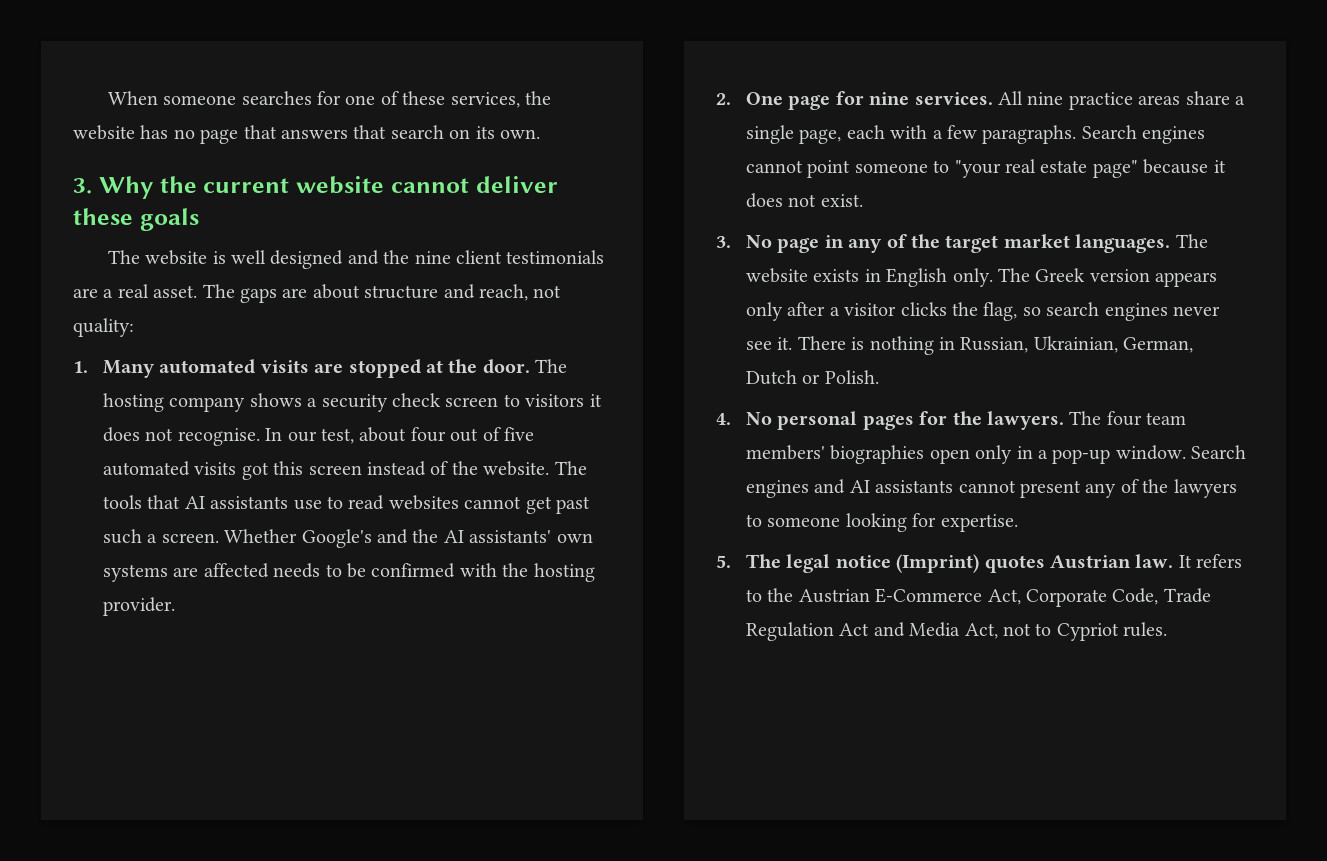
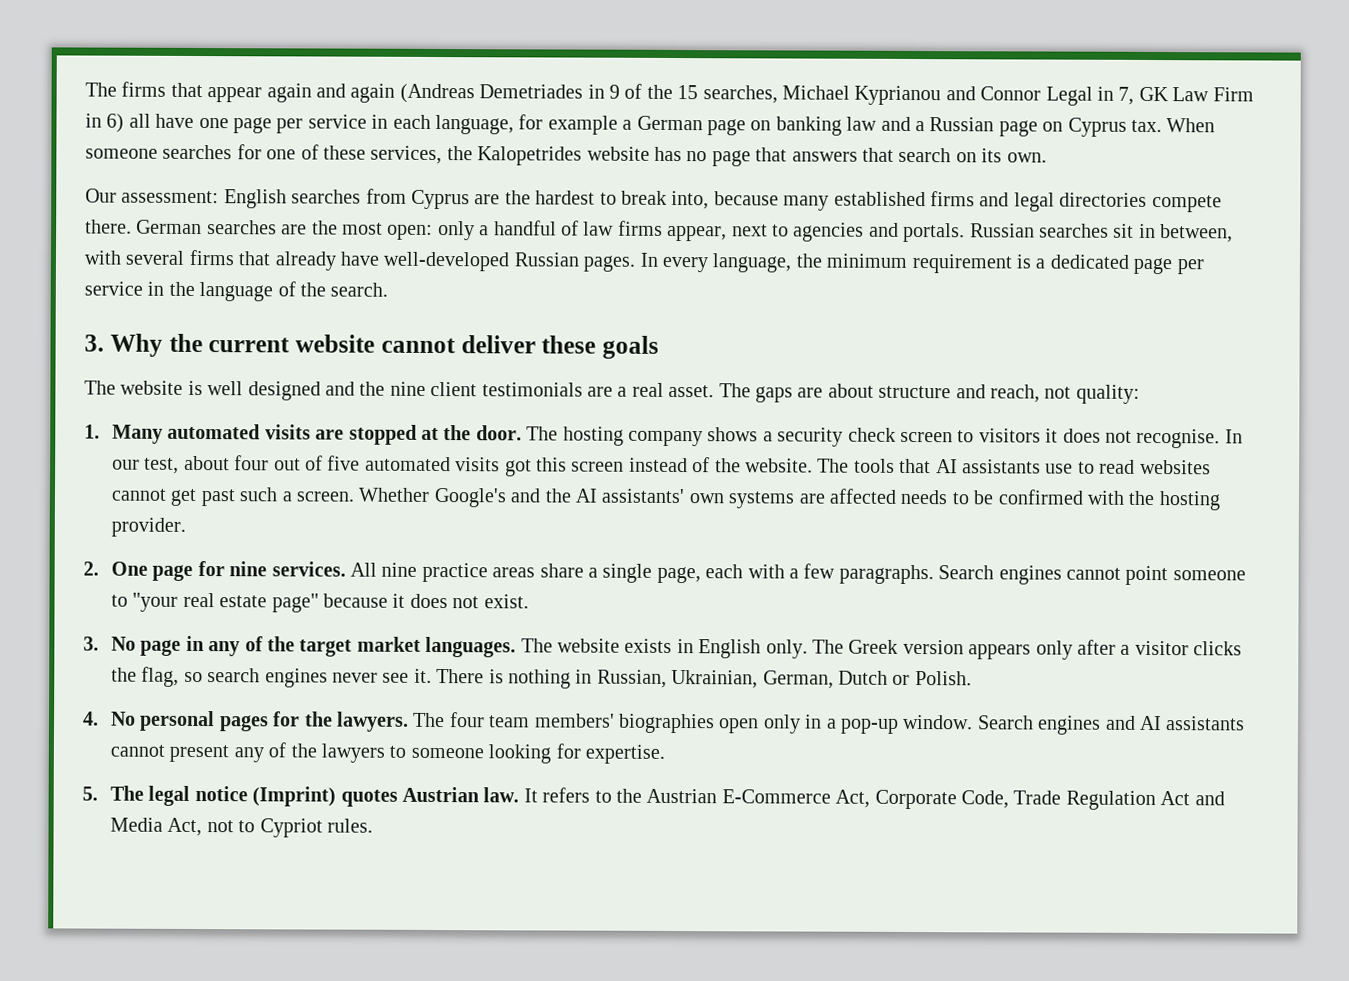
(107, 98) none -> [85,81,1254,106] [85,113,1162,137] The firms that appear again and again (Andreas Demetriades in 9 of the 15 searches, Michael Kyprianou and Connor Legal in 7, GK Law Firm in 6) all have one page per service in each language, for example a German page on banking law and a Russian page on Cyprus tax.
(551, 98) none -> [477,146,583,166] Kalopetrides
(540, 134) none -> [85,188,1222,213] [85,219,1234,243] [84,249,1204,275] [84,281,389,302] // Our assessment: English searches from Cyprus are the hardest to break into, because many established firms and legal directories compete there. German searches are the most open: only a handful of law firms appear, next to agencies and portals. Russian searches sit in between, with several firms that already have well-developed Russian pages. In every language, the minimum requirement is a dedicated page per service in the language of the search.

